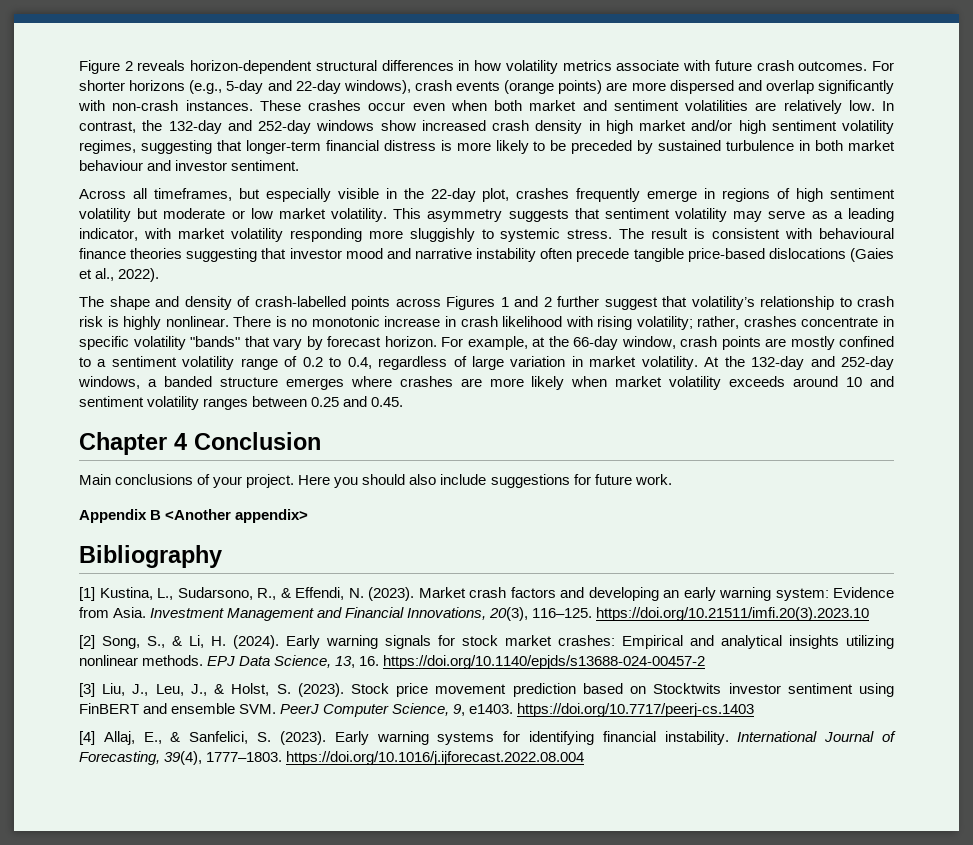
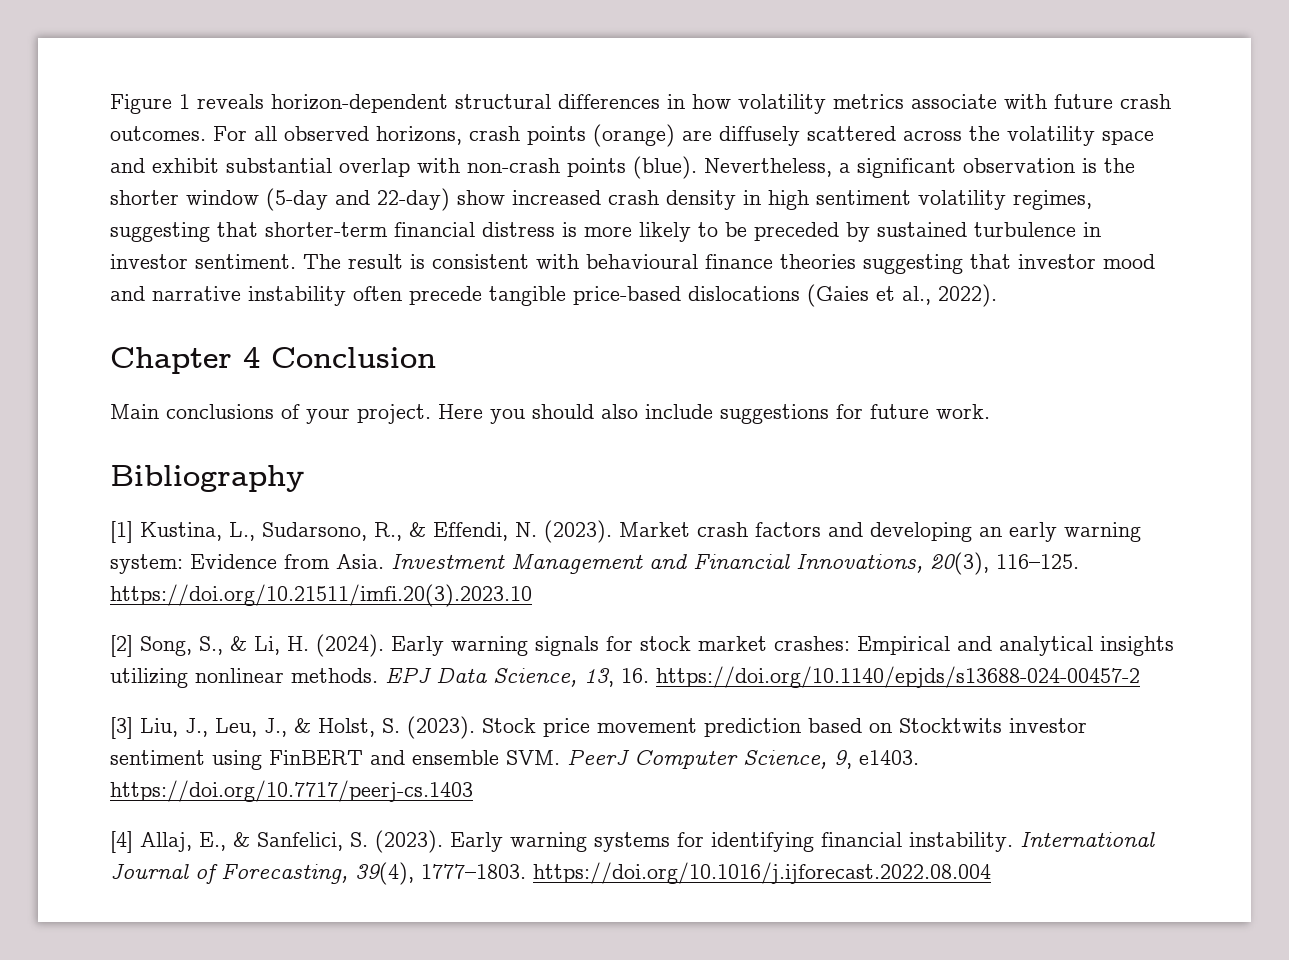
[124,61,133,71] 2 -> [179,94,190,109] 1
[79,80,894,94] [78,100,894,114] [79,120,375,134] shorter horizons (e.g., 5-day and 22-day windows), crash events (orange points) are more dispersed and overlap significantly with non-crash instances. These crashes occur even when both market and sentiment volatilities are relatively low. In contrast, the 132-day and 252-day windows -> [254,124,1154,147] [110,156,1135,179] [110,188,450,211] all observed horizons, crash points (orange) are diffusely scattered across the volatility space and exhibit substantial overlap with non-crash points (blue). Nevertheless, a significant observation is the shorter window (5-day and 22-day)
[639,120,766,134] market and/or high -> (809, 200) none
[245,140,321,154] longer-term -> [265,222,388,237] shorter-term
[815,140,896,151] [79,160,300,171] [79,188,896,202] [79,208,894,222] [79,228,613,242] both market behaviour and investor sentiment. // Across all timeframes, but especially visible in the 22-day plot, crashes frequently emerge in regions of high sentiment volatility but moderate or low market volatility. This asymmetry suggests that sentiment volatility may serve as a leading indicator, with market volatility responding more sluggishly to systemic stress. -> [110,254,296,269] investor sentiment.
[79,296,894,310] [79,316,894,330] [79,336,894,350] [79,356,895,370] [78,376,894,390] [79,396,404,410] // The shape and density of crash-labelled points across Figures 1 and 2 further suggest that volatility’s relationship to crash risk is highly nonlinear. There is no monotonic increase in crash likelihood with rising volatility; rather, crashes concentrate in specific volatility "bands" that vary by forecast horizon. For example, at the 66-day window, crash points are mostly confined to a sentiment volatility range of 0.2 to 0.4, regardless of large variation in market volatility. At the 132-day and 252-day windows, a banded structure emerges where crashes are more likely when market volatility exceeds around 10 and sentiment volatility ranges between 0.25 and 0.45. -> (997, 295) none
[79,509,309,523] // Appendix B <Another appendix> -> (990, 411) none

